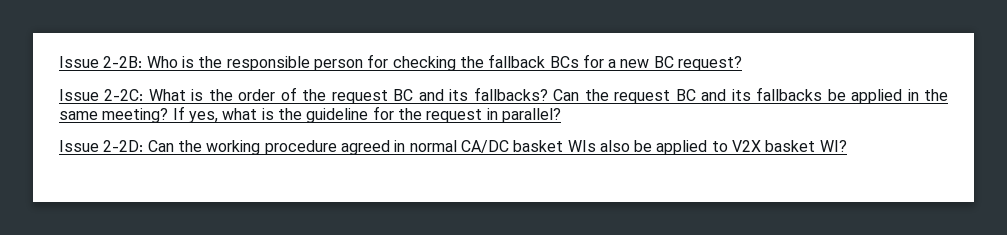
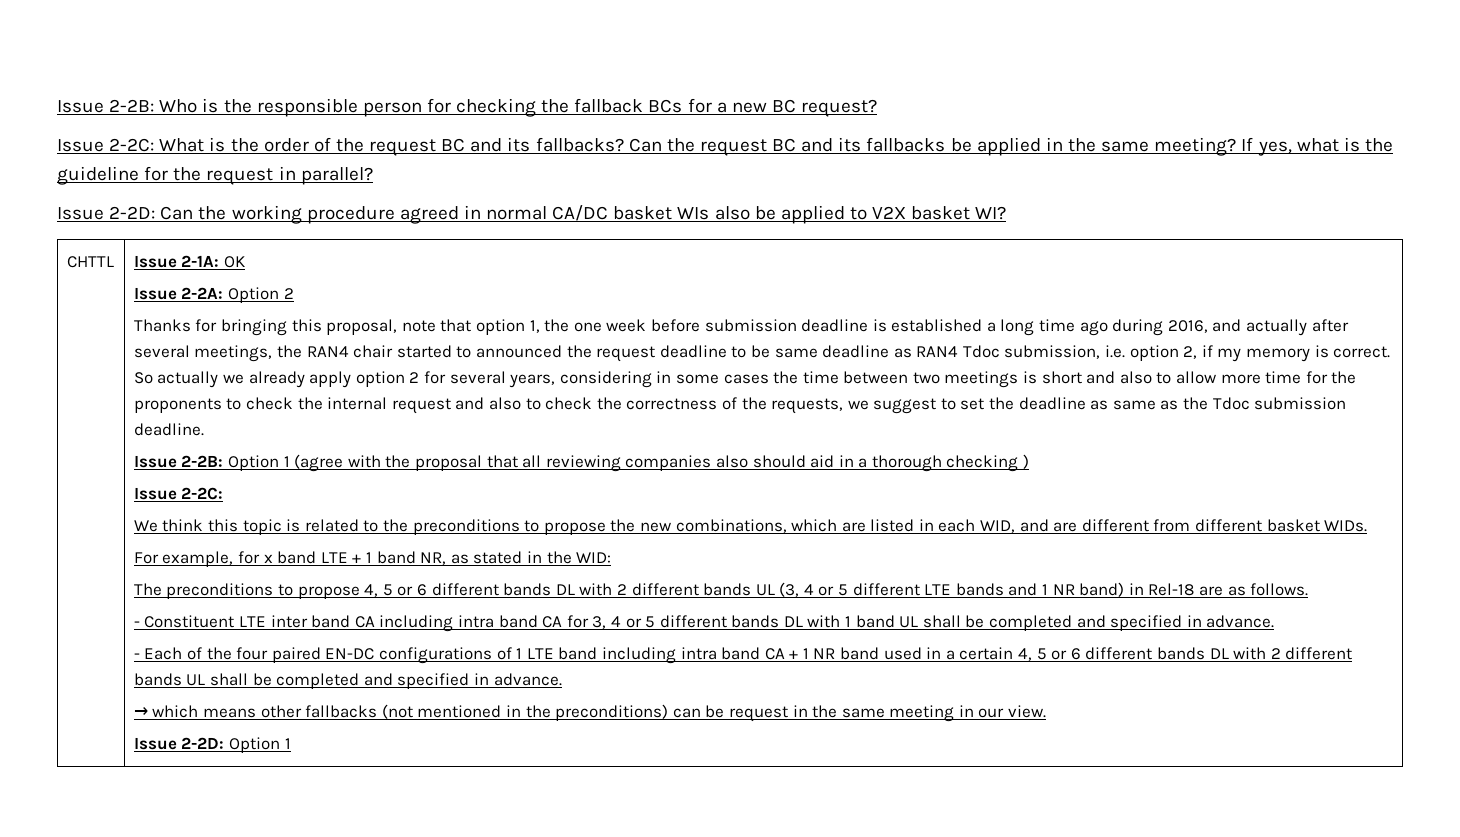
(847, 146) none -> [66,256,114,268] [133,255,246,268] [133,287,294,303] [133,319,1349,336] [133,345,1391,362] [133,371,1357,388] [133,397,1347,414] [133,423,204,436] [133,454,1030,472] [133,487,224,500] [133,519,1368,535] [133,551,612,567] [133,582,1309,599] [133,615,1275,632] [133,647,1353,664] [133,673,562,689] [133,704,1047,722] [133,737,291,753] // CHTTL | Issue 2-1A: OK // Issue 2-2A: Option 2 // Thanks for bringing this proposal, note that option 1, the one week before submission deadline is established a long time ago during 2016, and actually after several meetings, the RAN4 chair started to announced the request deadline to be same deadline as RAN4 Tdoc submission, i.e. option 2, if my memory is correct. So actually we already apply option 2 for several years, considering in some cases the time between two meetings is short and also to allow more time for the proponents to check the internal request and also to check the correctness of the requests, we suggest to set the deadline as same as the Tdoc submission deadline. // Issue 2-2B: Option 1 (agree with the proposal that all reviewing companies also should aid in a thorough checking ) // Issue 2-2C: // We think this topic is related to the preconditions to propose the new combinations, which are listed in each WID, and are different from different basket WIDs. // For example, for x band LTE + 1 band NR, as stated in the WID: // The preconditions to propose 4, 5 or 6 different bands DL with 2 different bands UL (3, 4 or 5 different LTE bands and 1 NR band) in Rel-18 are as follows. // - Constituent LTE inter band CA including intra band CA for 3, 4 or 5 different bands DL with 1 band UL shall be completed and specified in advance. // - Each of the four paired EN-DC configurations of 1 LTE band including intra band CA + 1 NR band used in a certain 4, 5 or 6 different bands DL with 2 different bands UL shall be completed and specified in advance. // → which means other fallbacks (not mentioned in the preconditions) can be request in the same meeting in our view. // Issue 2-2D: Option 1

